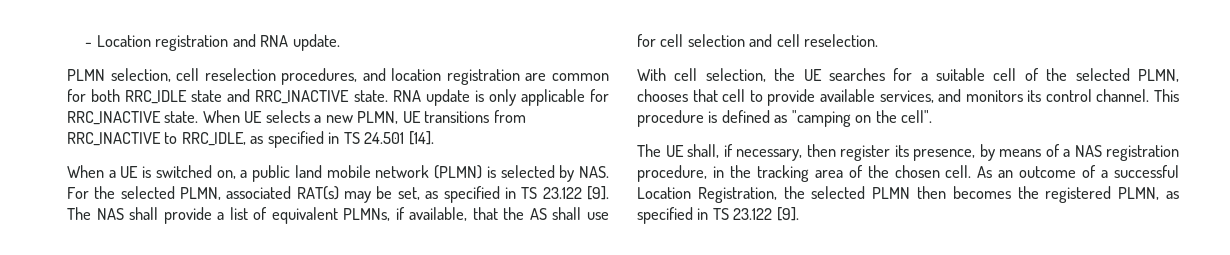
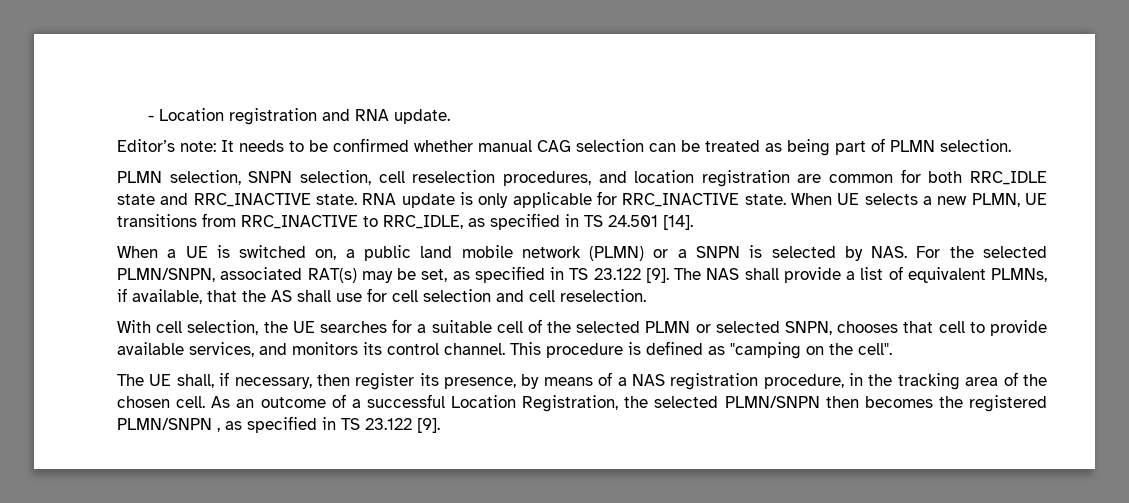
[67,69,105,81] PLMN -> [117,138,1011,156] [117,170,293,185] Editor’s note: It needs to be confirmed whether manual CAG selection can be treated as being part of PLMN selection. // PLMN selection, SNPN
(483, 172) none -> [653,246,741,258] or a SNPN
[180,187,222,200] PLMN, -> [117,268,215,282] PLMN/SNPN,
[1138,69,1179,82] PLMN, -> [645,321,833,335] PLMN or selected SNPN,
[872,187,911,199] PLMN -> [724,396,820,408] PLMN/SNPN
[1118,187,1160,200] PLMN, -> [117,418,220,432] PLMN/SNPN ,

